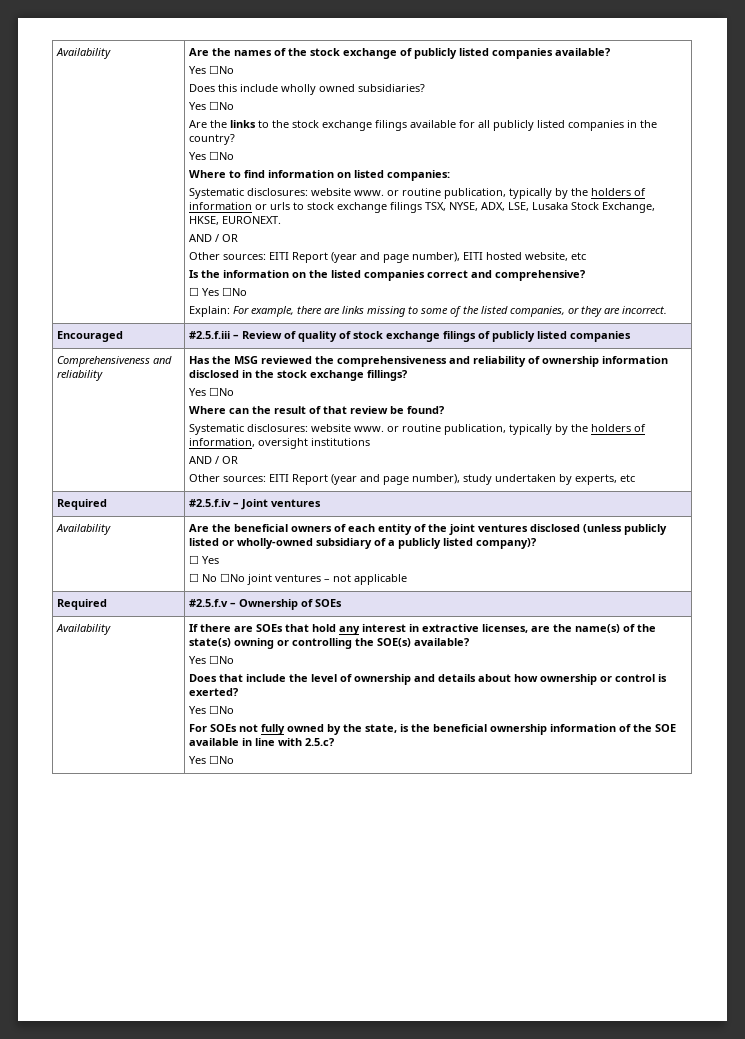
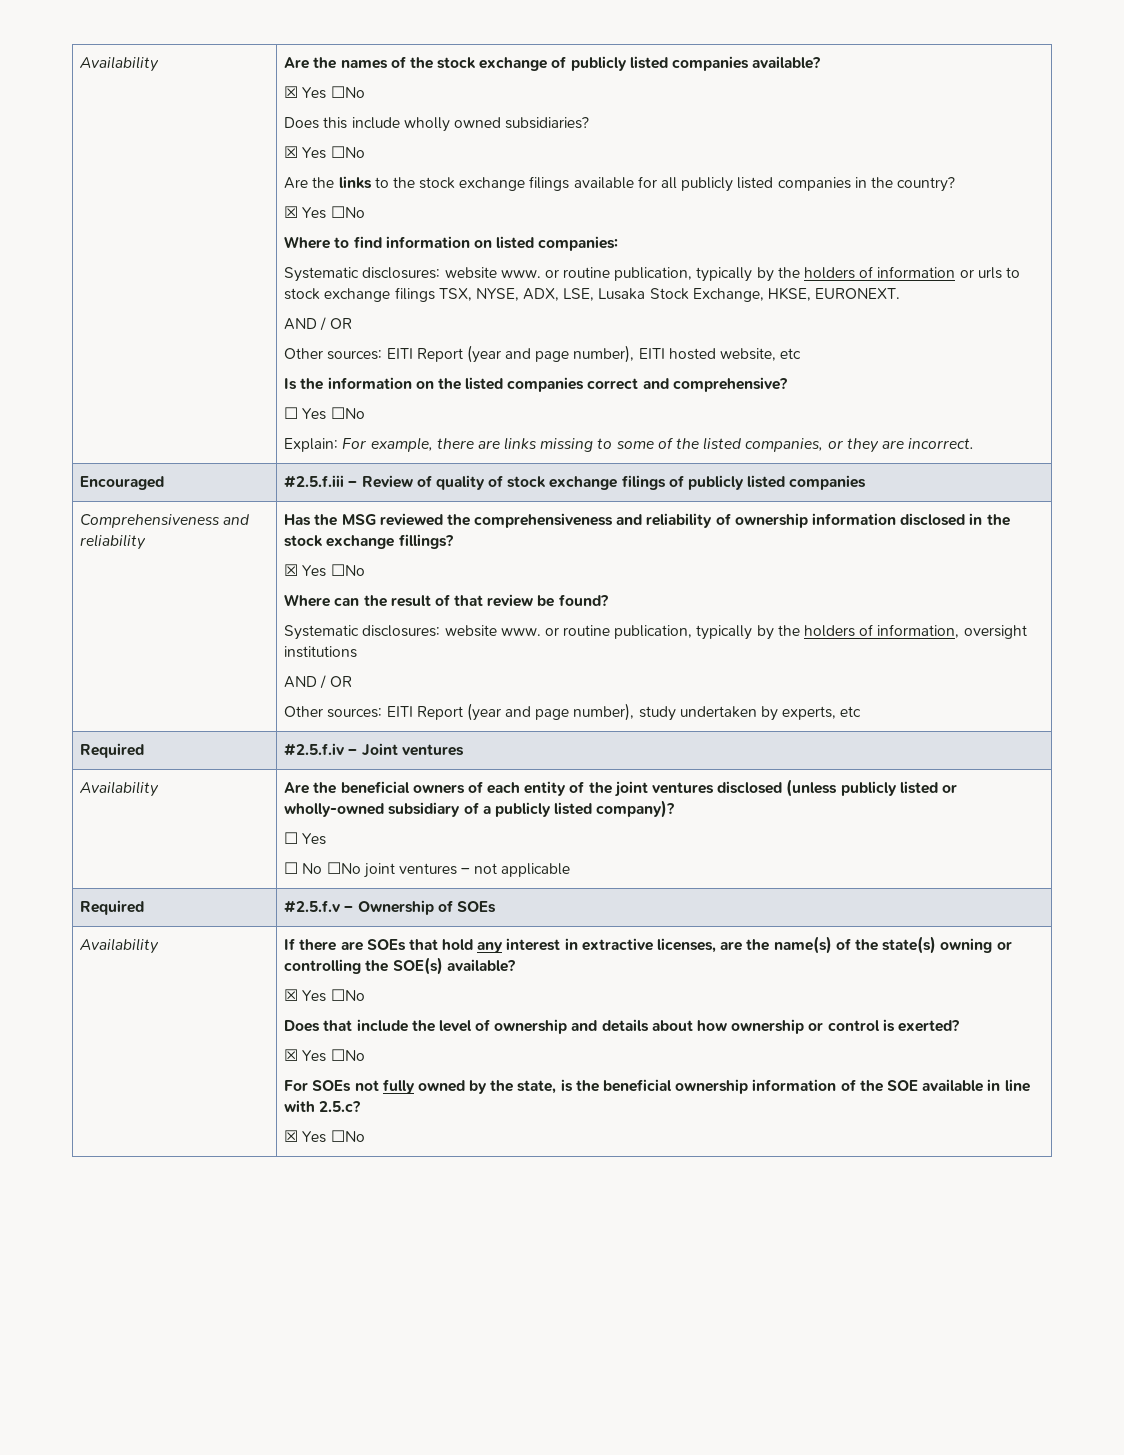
(611, 52) none -> [284,86,299,98] ☒
(426, 88) none -> [284,146,299,158] ☒
(236, 139) none -> [284,206,299,218] ☒
(408, 375) none -> [284,564,299,576] ☒
(470, 642) none -> [284,989,299,1001] ☒
(239, 692) none -> [284,1049,299,1061] ☒
(335, 742) none -> [284,1130,299,1142] ☒

